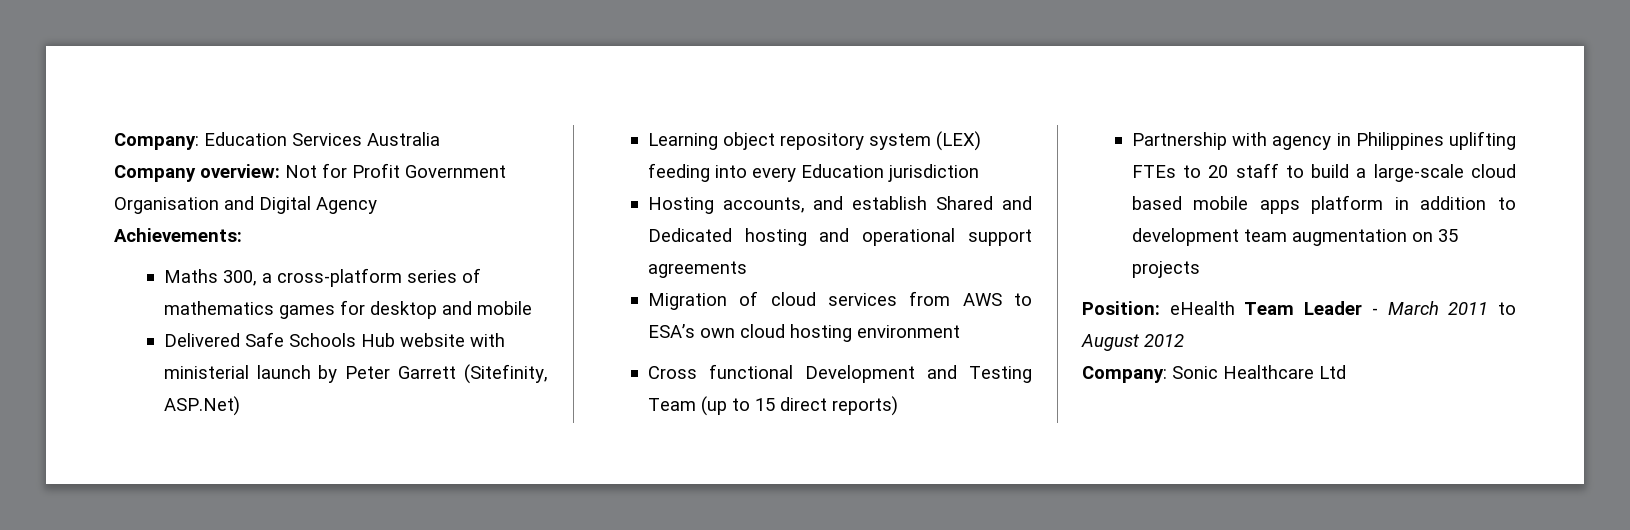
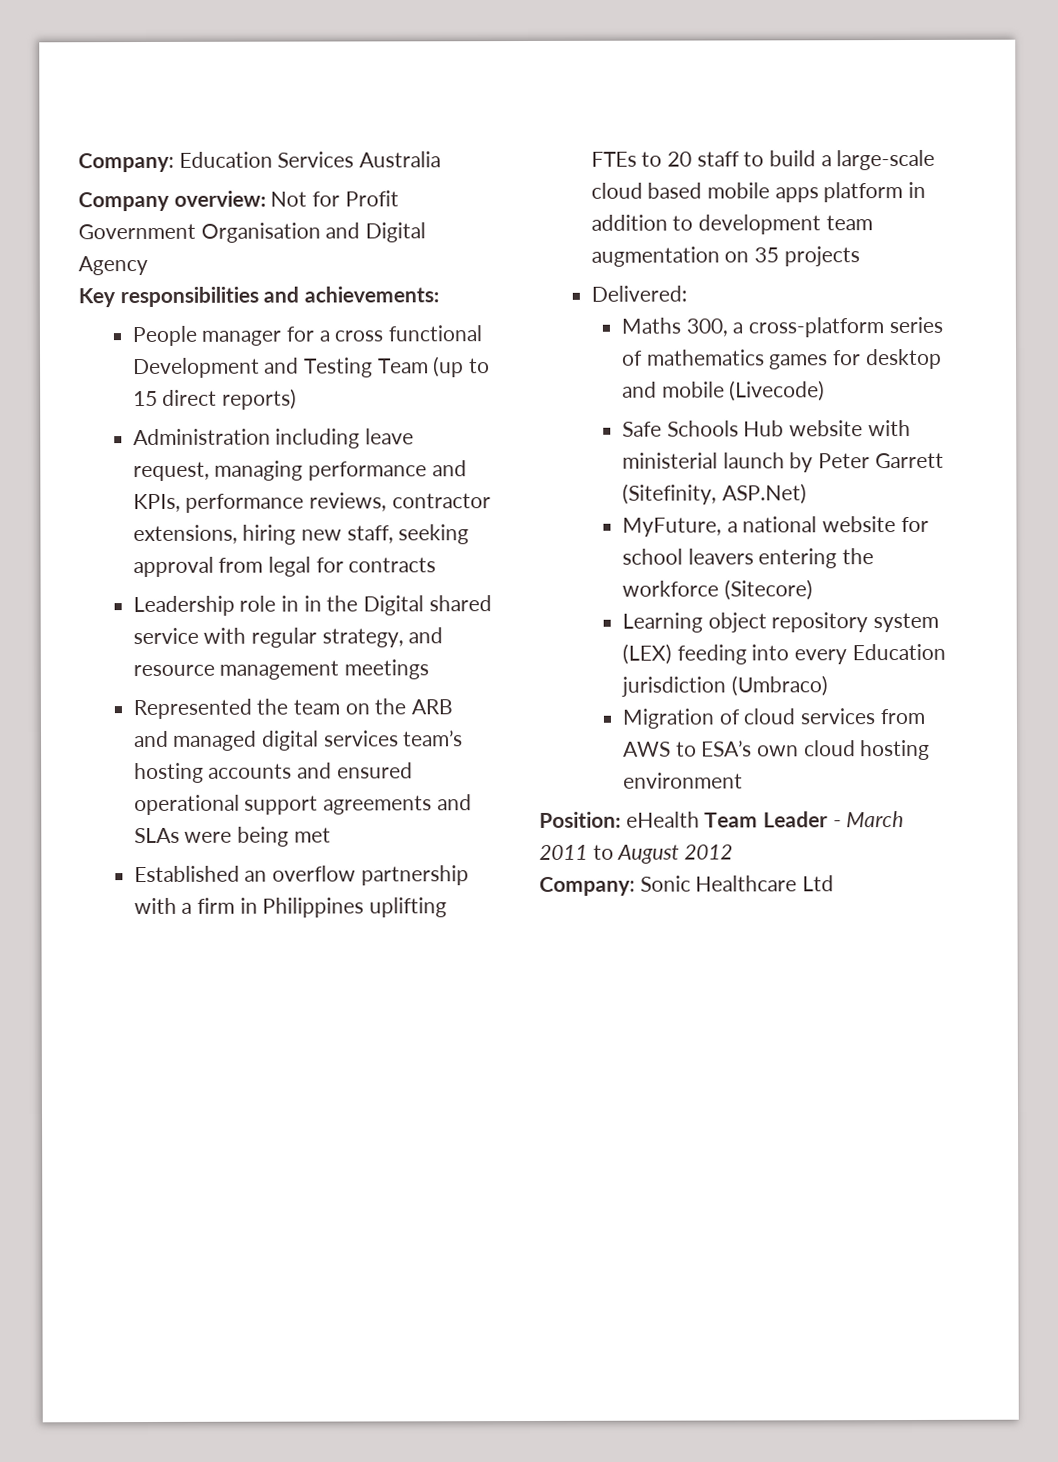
[114,228,242,242] [163,268,481,287] [163,300,532,319] [163,332,505,347] [163,364,548,384] [163,396,240,416] [647,131,981,151] [647,163,979,182] [647,196,1032,214] [647,228,1032,246] [647,261,747,278] [647,291,1032,310] [647,324,960,342] [647,366,697,379] Achievements: // Maths 300, a cross-platform series of mathematics games for desktop and mobile // Delivered Safe Schools Hub website with ministerial launch by Peter Garrett (Sitefinity, ASP.Net) // Learning object repository system (LEX) feeding into every Education jurisdiction // Hosting accounts, and establish Shared and Dedicated hosting and operational support agreements // Migration of cloud services from AWS to ESA’s own cloud hosting environment // Cross -> [78,286,440,308] [131,325,384,347] Key responsibilities and achievements: // People manager for a cross
[1131,132,1332,150] Partnership with agency -> [132,428,414,449] [132,460,467,482] [132,492,491,513] [132,524,470,545] [132,556,437,578] [132,595,492,617] [132,627,444,648] [132,659,429,680] [132,698,453,720] [132,730,464,751] [133,762,413,784] [133,794,472,816] [133,826,331,847] [133,865,469,886] [133,897,235,915] Administration including leave request, managing performance and KPIs, performance reviews, contractor extensions, hiring new staff, seeking approval from legal for contracts // Leadership role in in the Digital shared service with regular strategy, and resource management meetings // Represented the team on the ARB and managed digital services team’s hosting accounts and ensured operational support agreements and SLAs were being met // Established an overflow partnership with a firm
(1200, 269) none -> [590,285,687,302] [621,316,943,338] [622,348,942,370] [622,380,826,402] [622,420,911,437] [622,452,944,473] [622,483,807,505] [622,516,929,537] [622,548,875,569] [622,579,813,601] [622,612,940,633] [622,643,946,665] [621,675,828,697] [622,708,925,729] [623,739,931,761] [623,772,744,789] // Delivered: // Maths 300, a cross-platform series of mathematics games for desktop and mobile (Livecode) // Safe Schools Hub website with ministerial launch by Peter Garrett (Sitefinity, ASP.Net) // MyFuture, a national website for school leavers entering the workforce (Sitecore) // Learning object repository system (LEX) feeding into every Education jurisdiction (Umbraco) // Migration of cloud services from AWS to ESA’s own cloud hosting environment

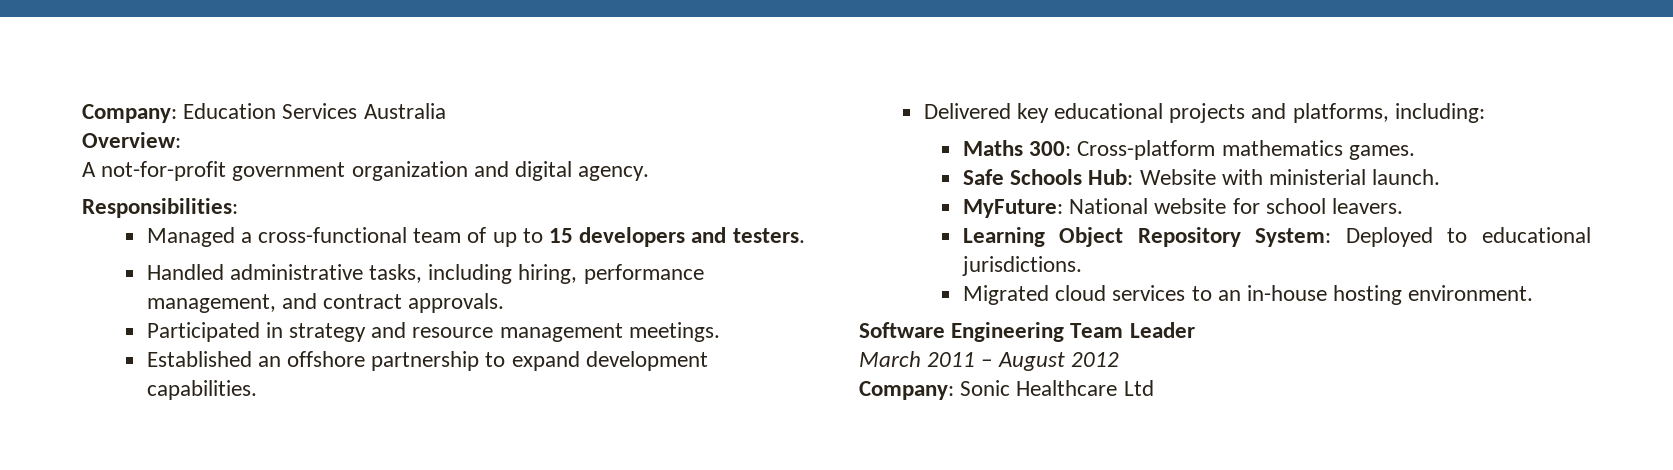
[78,190,399,212] [78,222,427,243] [78,255,148,276] [78,286,440,308] [131,325,482,347] [132,356,490,379] [132,388,297,410] [132,428,414,449] [132,460,467,482] [132,492,491,513] [132,524,470,545] [132,556,437,578] [132,595,492,617] [132,627,444,648] [132,659,429,680] [132,698,453,720] [132,730,464,751] [133,762,413,784] [133,794,472,816] [133,826,331,847] [133,865,469,886] [133,897,447,918] [590,149,936,171] [590,181,926,203] [590,214,873,235] [590,246,860,267] [590,285,687,302] [621,316,943,338] [622,348,942,370] [622,380,826,402] [622,420,911,437] [622,452,944,473] [622,483,807,505] [622,516,929,537] [622,548,875,569] [622,579,813,601] [622,612,940,633] [622,643,946,665] [621,675,828,697] [622,708,925,729] [623,739,931,761] [623,772,744,789] [539,811,700,828] Company overview: Not for Profit Government Organisation and Digital Agency // Key responsibilities and achievements: // People manager for a cross functional Development and Testing Team (up to 15 direct reports) // Administration including leave request, managing performance and KPIs, performance reviews, contractor extensions, hiring new staff, seeking approval from legal for contracts // Leadership role in in the Digital shared service with regular strategy, and resource management meetings // Represented the team on the ARB and managed digital services team’s hosting accounts and ensured operational support agreements and SLAs were being met // Established an overflow partnership with a firm in Philippines uplifting FTEs to 20 staff to build a large-scale cloud based mobile apps platform in addition to development team augmentation on 35 projects // Delivered: // Maths 300, a cross-platform series of mathematics games for desktop and mobile (Livecode) // Safe Schools Hub website with ministerial launch by Peter Garrett (Sitefinity, ASP.Net) // MyFuture, a national website for school leavers entering the workforce (Sitecore) // Learning object repository system (LEX) feeding into every Education jurisdiction (Umbraco) // Migration of cloud services from AWS to ESA’s own cloud hosting environment // Position: eHealth -> [82,132,181,148] [82,161,650,181] [82,198,238,218] [146,227,805,247] [146,264,704,284] [146,293,505,313] [146,322,720,342] [146,351,708,371] [146,380,257,400] [923,103,1485,123] [962,140,1415,160] [962,169,1441,185] [962,198,1403,218] [962,227,1591,247] [961,256,1082,276] [962,285,1534,305] [859,322,1065,342] Overview: // A not-for-profit government organization and digital agency. // Responsibilities: // Managed a cross-functional team of up to 15 developers and testers. // Handled administrative tasks, including hiring, performance management, and contract approvals. // Participated in strategy and resource management meetings. // Established an offshore partnership to expand development capabilities. // Delivered key educational projects and platforms, including: // Maths 300: Cross-platform mathematics games. // Safe Schools Hub: Website with ministerial launch. // MyFuture: National website for school leavers. // Learning Object Repository System: Deployed to educational jurisdictions. // Migrated cloud services to an in-house hosting environment. // Software Engineering
[832,820,842,828] - -> (1195, 330) //
[592,844,614,860] to -> [981,359,993,367] –

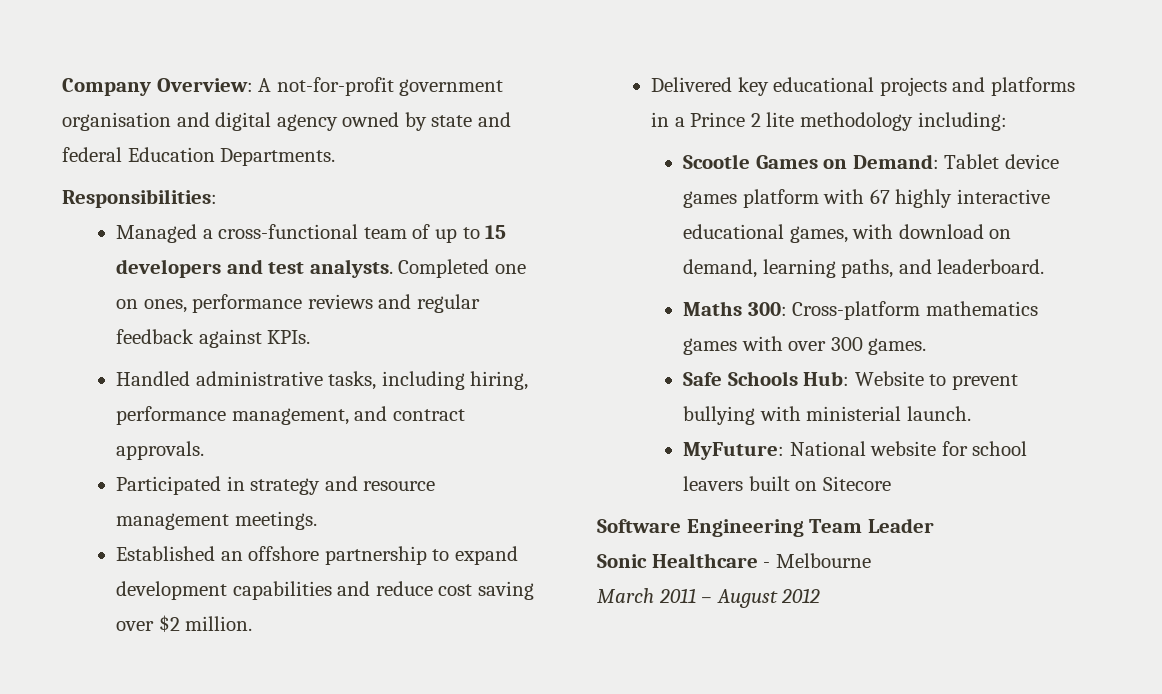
[82,103,446,123] Company: Education Services Australia // -> [62,78,151,96] Company
(181, 140) // -> (253, 85) none
[351,161,468,181] organization -> [62,112,171,131] organisation
[578,166,650,181] agency. -> [276,112,511,131] [62,147,336,166] agency owned by state and federal Education Departments.
[732,228,805,243] testers. -> [268,259,526,278] [116,294,480,313] [116,329,311,348] test analysts. Completed one on ones, performance reviews and regular feedback against KPIs.
[146,380,257,400] capabilities. -> [232,581,534,600] [116,615,253,632] capabilities and reduce cost saving over $2 million.
[1292,103,1485,123] platforms, including: -> [990,77,1075,96] [651,112,1007,131] [683,154,1059,169] [683,189,1050,208] [683,224,1012,243] [683,259,1045,278] platforms in a Prince 2 lite methodology including: // Scootle Games on Demand: Tablet device games platform with 67 highly interactive educational games, with download on demand, learning paths, and leaderboard.
(1343, 148) none -> [683,336,863,355] games with over 300
(1216, 177) none -> [929,374,1018,390] [683,406,756,425] to prevent bullying
[1331,198,1403,214] [962,227,1591,247] [961,256,1082,276] [962,285,1534,305] leavers. // Learning Object Repository System: Deployed to educational jurisdictions. // Migrated cloud services to an in-house hosting environment. -> [683,476,891,491] leavers built on Sitecore
(1195, 330) none -> [597,553,871,568] // Sonic Healthcare - Melbourne
[859,380,1154,400] // Company: Sonic Healthcare Ltd -> (821, 595) none

